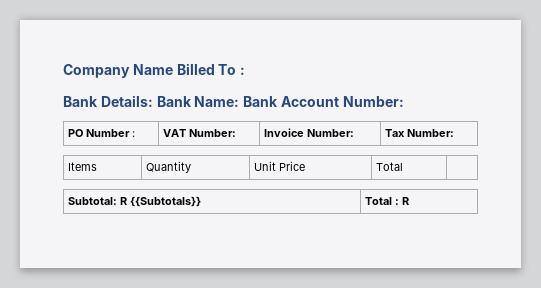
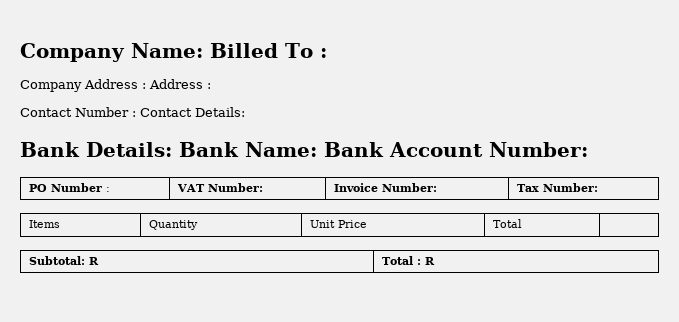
[63,64,173,78] Company Name -> [20,43,203,62] Company Name:
(246, 71) none -> [20,79,211,92] [20,107,245,117] // Company Address : Address : // Contact Number : Contact Details:
[130,196,202,207] {{Subtotals}} -> (99, 261) none

